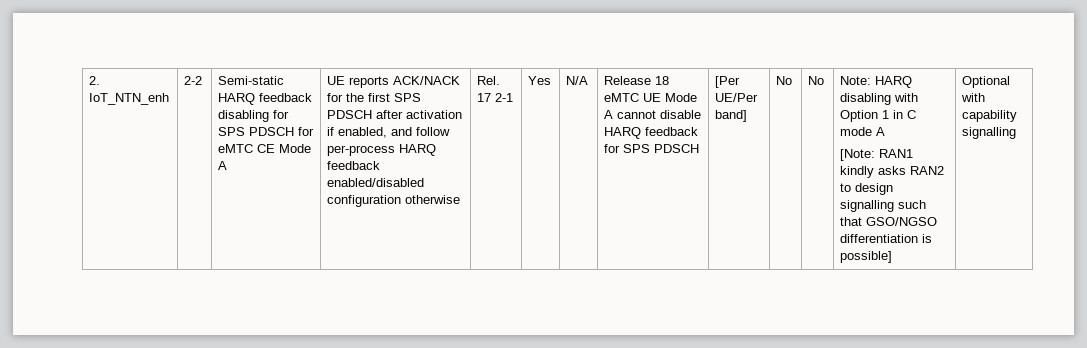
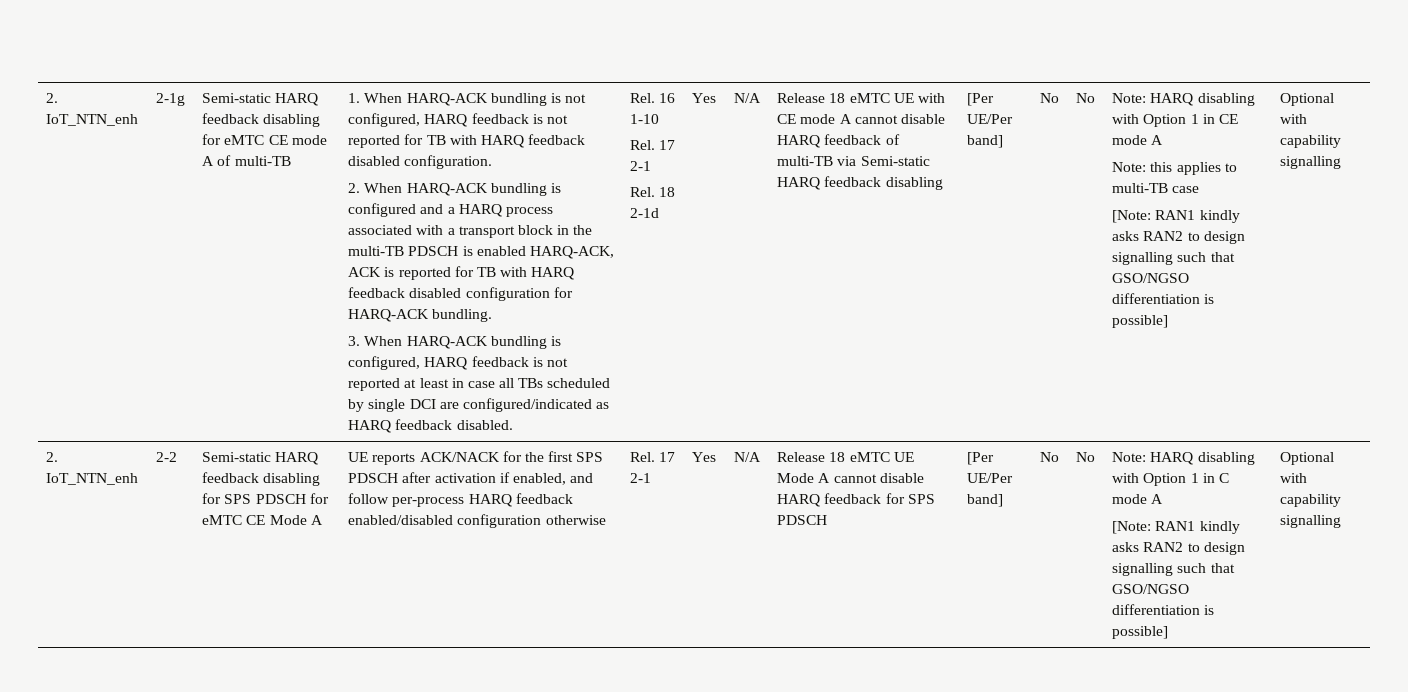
[89,76,101,85] [89,93,170,105] 2. IoT_NTN_enh -> [46,93,59,103] [46,114,139,126] [156,93,186,106] [202,93,319,106] [202,113,321,127] [202,134,327,145] [202,155,291,166] [348,93,587,106] [348,113,568,127] [348,134,586,148] [348,155,493,169] [348,183,561,196] [348,203,553,217] [348,225,593,238] [348,246,614,259] [348,266,575,280] [348,287,573,301] [348,309,493,322] [348,336,561,349] [348,356,568,370] [348,378,611,391] [348,398,610,412] [348,419,513,433] [630,93,676,103] [630,114,660,124] [630,140,676,150] [630,161,652,171] [630,187,676,197] [630,208,660,218] [692,93,717,103] [734,93,762,103] [777,93,945,103] [777,114,945,124] [777,134,900,148] [777,156,930,166] [777,176,943,190] [967,93,995,106] [967,114,1014,124] [967,135,1004,148] [1040,93,1060,103] [1076,93,1096,103] [1112,93,1255,106] [1112,114,1238,127] [1112,135,1164,145] [1112,162,1237,175] [1112,183,1200,193] [1112,210,1240,223] [1112,231,1245,244] [1112,252,1235,265] [1112,273,1190,283] [1112,293,1215,304] [1112,315,1169,328] [1280,93,1335,106] [1280,114,1308,124] [1280,135,1342,148] [1280,156,1342,169] [46,452,59,462] [46,473,139,485] 2. IoT_NTN_enh | 2-1g | Semi-static HARQ feedback disabling for eMTC CE mode A of multi-TB | 1. When HARQ-ACK bundling is not configured, HARQ feedback is not reported for TB with HARQ feedback disabled configuration. // 2. When HARQ-ACK bundling is configured and a HARQ process associated with a transport block in the multi-TB PDSCH is enabled HARQ-ACK, ACK is reported for TB with HARQ feedback disabled configuration for HARQ-ACK bundling. // 3. When HARQ-ACK bundling is configured, HARQ feedback is not reported at least in case all TBs scheduled by single DCI are configured/indicated as HARQ feedback disabled. | Rel. 16 1-10 // Rel. 17 2-1 // Rel. 18 2-1d | Yes | N/A | Release 18 eMTC UE with CE mode A cannot disable HARQ feedback of multi-TB via Semi-static HARQ feedback disabling | [Per UE/Per band] | No | No | Note: HARQ disabling with Option 1 in CE mode A // Note: this applies to multi-TB case // [Note: RAN1 kindly asks RAN2 to design signalling such that GSO/NGSO differentiation is possible] | Optional with capability signalling // 2. IoT_NTN_enh

